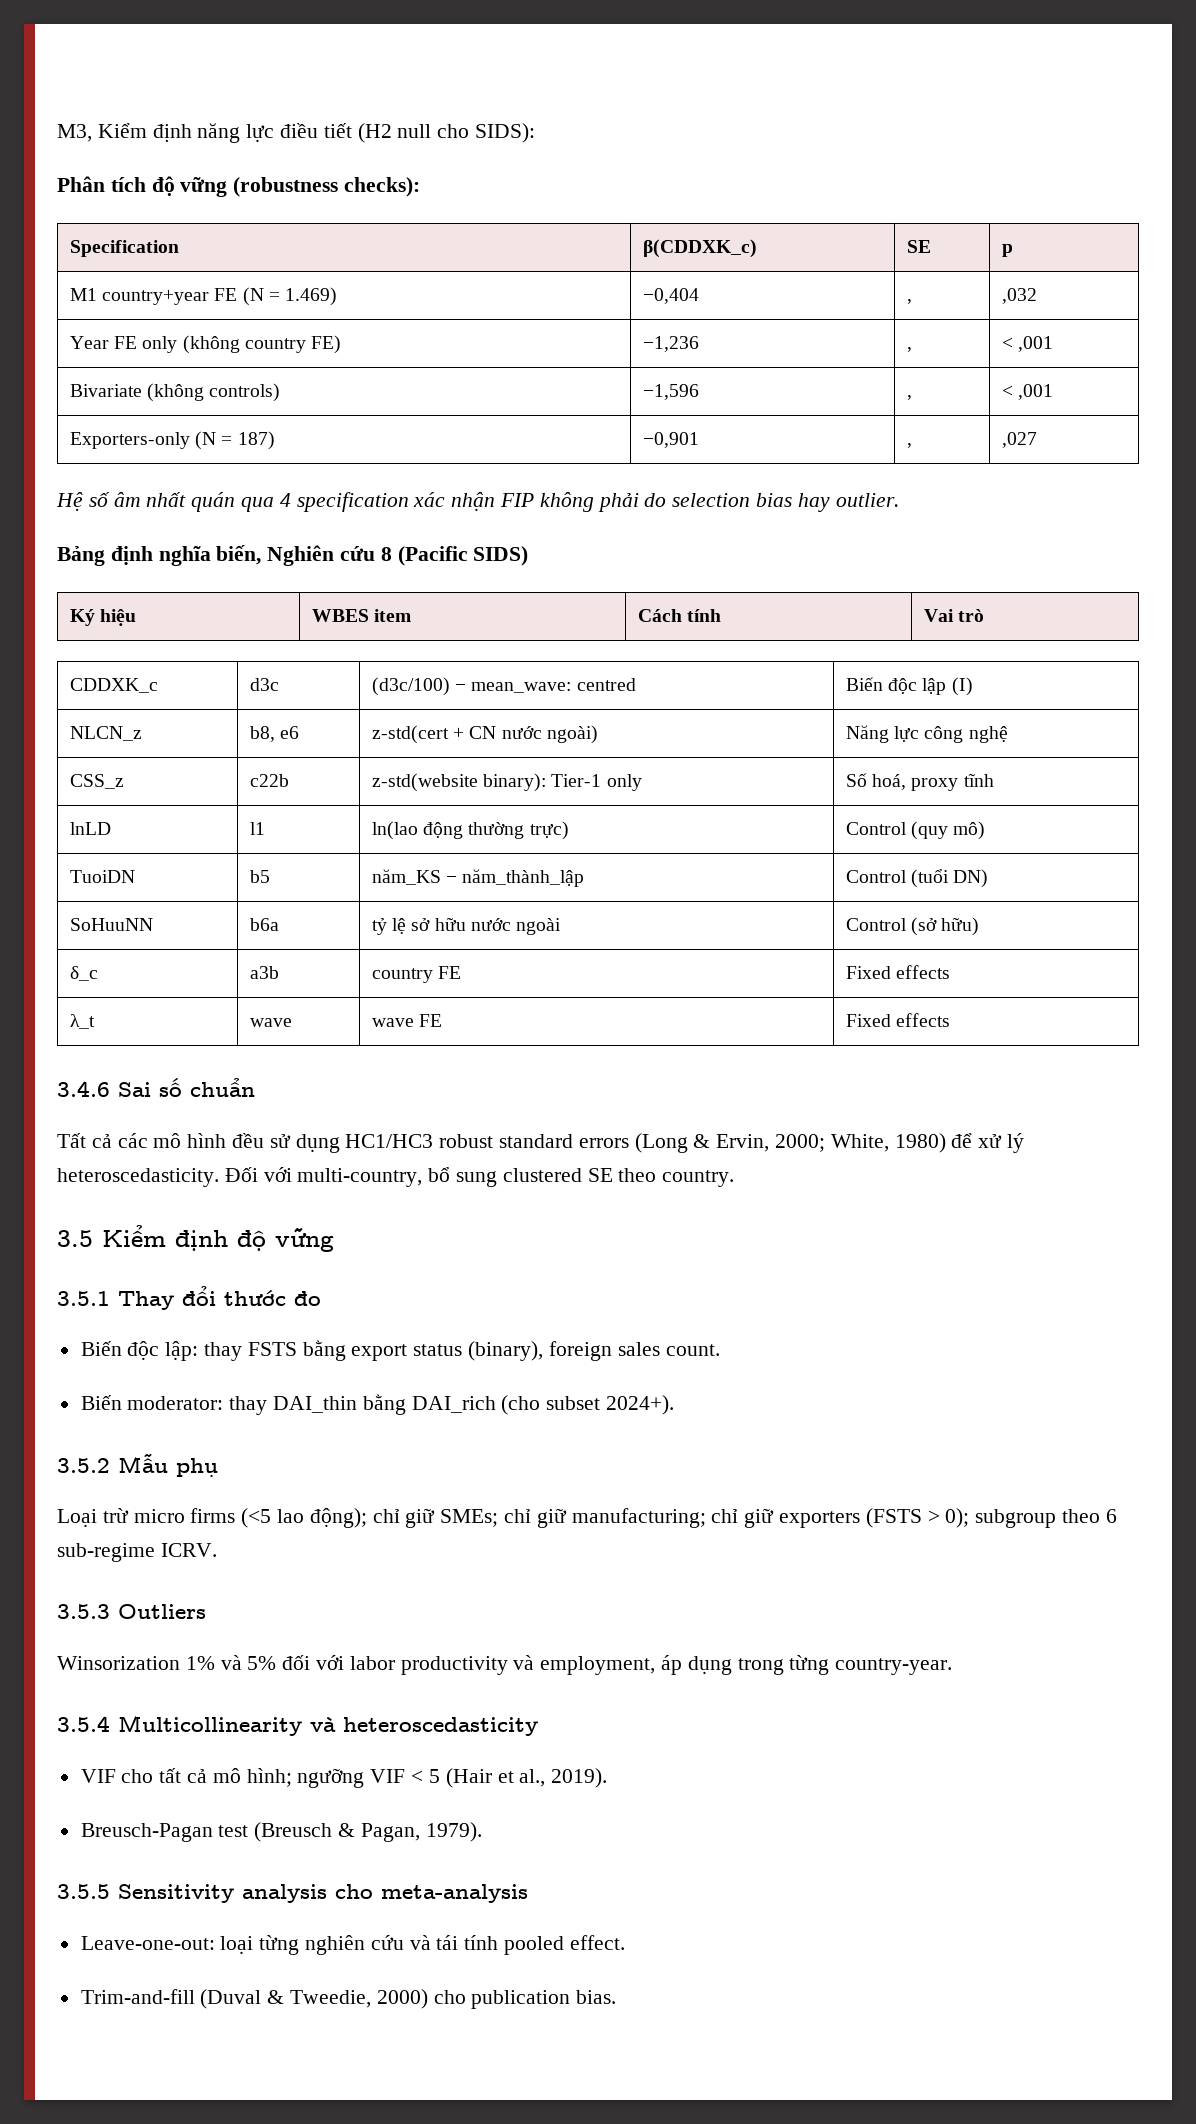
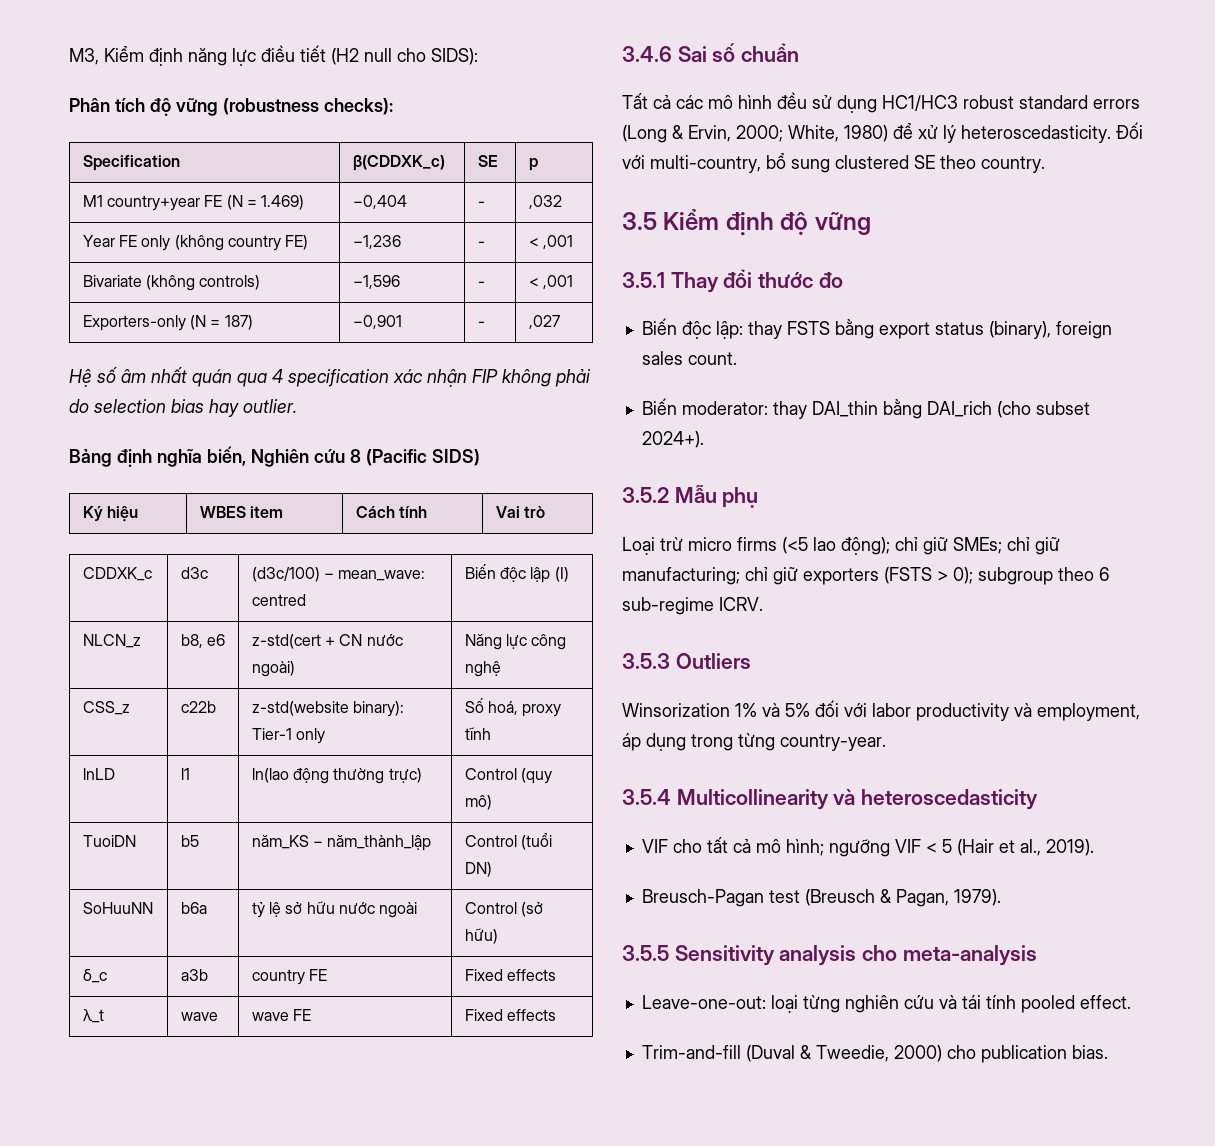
[906,299,912,304] , -> [477,201,485,207] -
[906,347,912,352] , -> [477,241,485,247] -
[906,395,912,400] , -> [477,281,485,287] -
[906,443,912,448] , -> [477,321,485,327] -

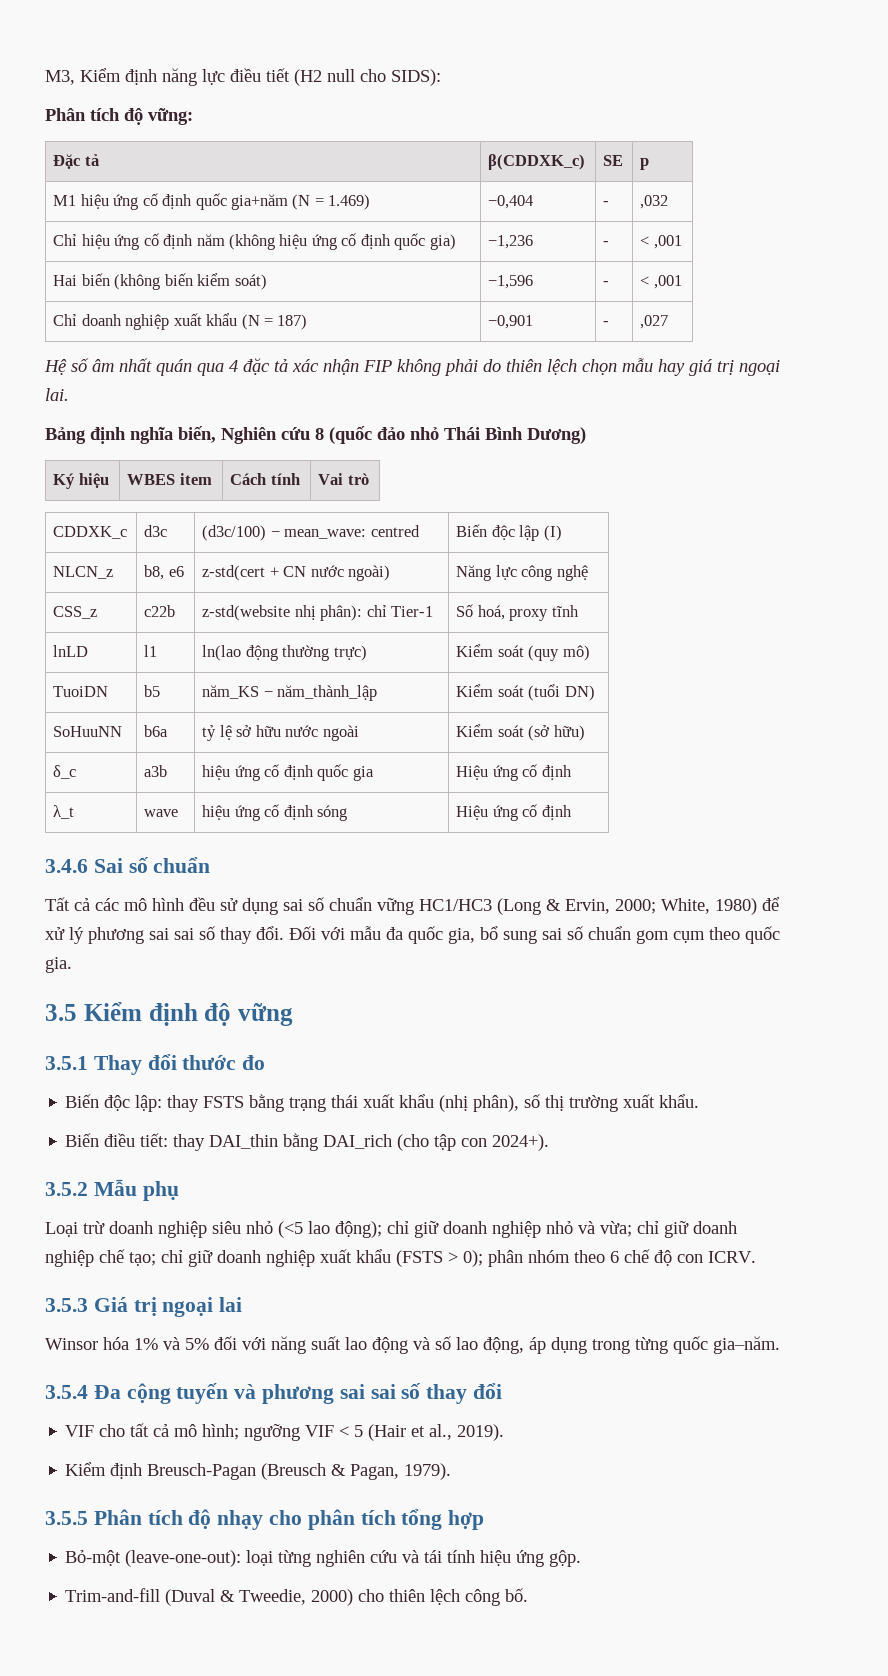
[176,98,393,116] [82,155,180,171] vững (robustness checks): // Specification -> [148,108,193,125] [53,154,99,169] vững: // Đặc tả
[107,195,223,211] country+year FE -> [80,193,288,210] hiệu ứng cố định quốc gia+năm
[82,235,309,251] [352,235,401,249] [477,241,485,247] [528,235,574,249] [82,275,261,291] Year FE only (không country FE) | −1,236 | - | < ,001 // Bivariate (không controls) -> [53,233,456,250] [488,235,534,249] [603,241,610,246] [640,235,682,249] [53,273,267,290] Chỉ hiệu ứng cố định năm (không hiệu ứng cố định quốc gia) | −1,236 | - | < ,001 // Hai biến (không biến kiểm soát)
[82,315,186,331] Exporters-only -> [53,313,238,330] Chỉ doanh nghiệp xuất khẩu
[288,369,389,387] specification -> [243,358,288,375] đặc tả
[94,399,297,417] selection bias hay outlier. -> [506,358,780,376] [45,388,69,401] thiên lệch chọn mẫu hay giá trị ngoại lai.
[366,449,480,466] (Pacific SIDS) -> [329,426,586,444] (quốc đảo nhỏ Thái Bình Dương)
[353,701,405,717] binary): -> [294,605,387,621] nhị phân): chỉ
[296,728,326,744] only -> (434, 611) none
[464,768,517,780] Control -> [456,644,524,657] Kiểm soát
[464,835,517,847] Control -> [456,684,524,697] Kiểm soát
[464,902,517,914] Control -> [456,724,524,737] Kiểm soát
[251,969,328,985] [464,969,557,981] [82,1009,104,1023] [180,1012,218,1021] [251,1009,312,1021] [464,1009,557,1021] country FE | Fixed effects // λ_t | wave | wave FE | Fixed effects -> [202,764,374,781] [456,764,572,781] [53,805,75,819] [144,809,179,817] [202,804,348,821] [456,804,572,821] hiệu ứng cố định quốc gia | Hiệu ứng cố định // λ_t | wave | hiệu ứng cố định sóng | Hiệu ứng cố định
[882,95,1140,111] HC1/HC3 robust standard errors -> [283,897,492,915] sai số chuẩn vững HC1/HC3
[961,122,1143,143] [622,153,1045,173] heteroscedasticity. Đối với multi-country, bổ sung clustered SE theo country. -> [88,926,780,944] [45,957,72,973] phương sai sai số thay đổi. Đối với mẫu đa quốc gia, bổ sung sai số chuẩn gom cụm theo quốc gia.
[878,321,1112,339] [641,351,737,365] [641,398,768,415] export status (binary), foreign sales count. // Biến moderator: -> [289,1094,700,1112] [65,1133,169,1147] trạng thái xuất khẩu (nhị phân), số thị trường xuất khẩu. // Biến điều tiết:
[1035,401,1090,415] subset -> [434,1134,488,1151] tập con
[688,537,777,551] micro firms -> [109,1221,273,1238] doanh nghiệp siêu nhỏ
[953,537,1060,555] [622,567,1110,585] [622,597,763,615] [622,653,751,669] [622,703,730,717] SMEs; chỉ giữ manufacturing; chỉ giữ exporters (FSTS > 0); subgroup theo 6 sub-regime ICRV. // 3.5.3 Outliers // Winsorization -> [443,1221,737,1238] [45,1249,756,1267] [45,1297,243,1317] [45,1337,129,1350] doanh nghiệp nhỏ và vừa; chỉ giữ doanh nghiệp chế tạo; chỉ giữ doanh nghiệp xuất khẩu (FSTS > 0); phân nhóm theo 6 chế độ con ICRV. // 3.5.3 Giá trị ngoại lai // Winsor hóa
[872,703,1140,721] labor productivity và employment, -> [271,1336,524,1354] năng suất lao động và số lao động,
[780,734,886,751] country-year. -> [673,1336,780,1354] quốc gia–năm.
[676,789,1039,810] Multicollinearity và heteroscedasticity -> [93,1383,503,1404] Đa cộng tuyến và phương sai sai số thay đổi
[641,889,800,907] Breusch-Pagan test -> [65,1462,257,1480] Kiểm định Breusch-Pagan
[674,945,1037,966] [641,995,766,1009] Sensitivity analysis cho meta-analysis // Leave-one-out: -> [93,1509,485,1530] [65,1550,242,1567] Phân tích độ nhạy cho phân tích tổng hợp // Bỏ-một (leave-one-out):
[1020,995,1131,1013] pooled effect. -> [480,1550,582,1567] hiệu ứng gộp.
[980,1045,1108,1063] publication bias. -> [389,1588,529,1606] thiên lệch công bố.

